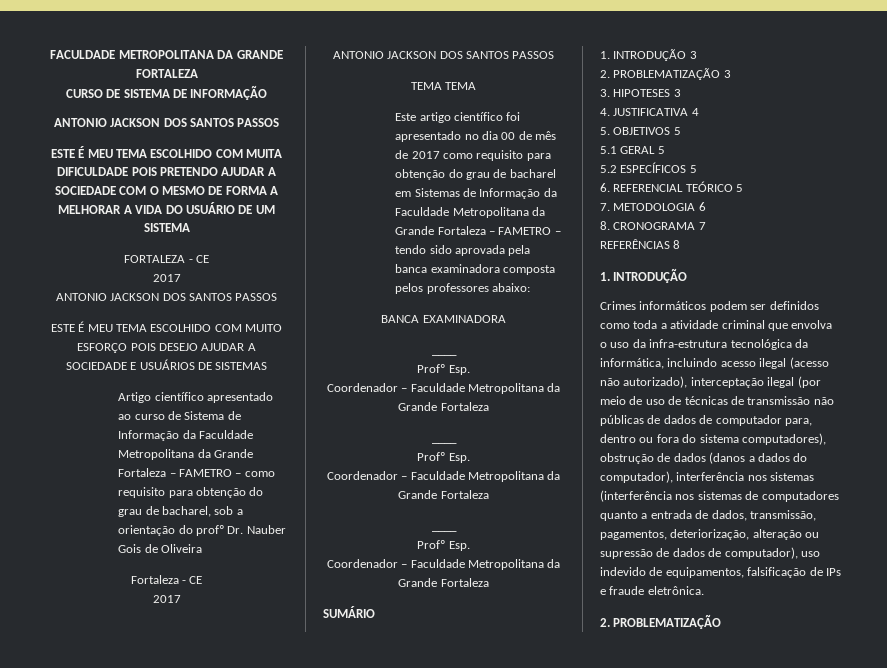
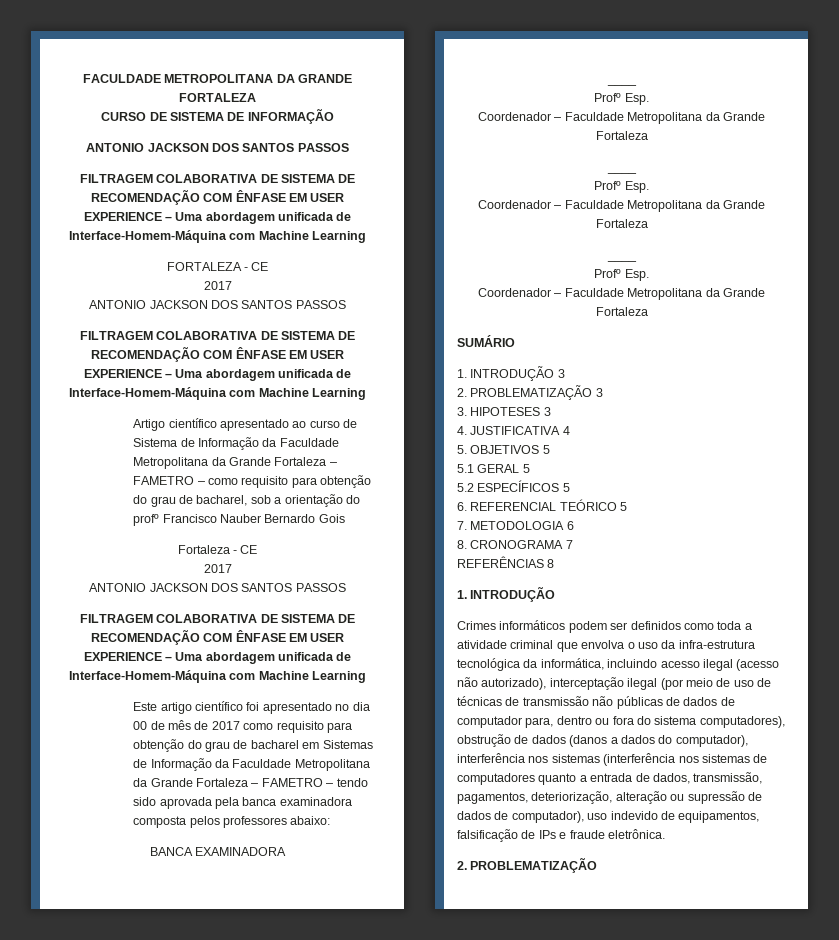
[50,146,283,158] [57,167,276,176] [54,186,279,195] [58,202,275,214] [143,223,190,232] ESTE É MEU TEMA ESCOLHIDO COM MUITA DIFICULDADE POIS PRETENDO AJUDAR A SOCIEDADE COM O MESMO DE FORMA A MELHORAR A VIDA DO USUÁRIO DE UM SISTEMA -> [79,174,356,183] [90,190,345,205] [83,212,352,224] [68,230,367,243] FILTRAGEM COLABORATIVA DE SISTEMA DE RECOMENDAÇÃO COM ÊNFASE EM USER EXPERIENCE – Uma abordagem unificada de Interface-Homem-Máquina com Machine Learning
[50,321,283,332] [77,343,256,353] [65,359,268,370] ESTE É MEU TEMA ESCOLHIDO COM MUITO ESFORÇO POIS DESEJO AJUDAR A SOCIEDADE E USUÁRIOS DE SISTEMAS -> [79,331,356,340] [90,347,345,362] [83,369,352,381] [68,387,367,400] FILTRAGEM COLABORATIVA DE SISTEMA DE RECOMENDAÇÃO COM ÊNFASE EM USER EXPERIENCE – Uma abordagem unificada de Interface-Homem-Máquina com Machine Learning
[227,525,286,534] Dr. Nauber -> [162,514,316,523] Francisco Nauber Bernardo
[144,544,203,553] de Oliveira -> (345, 518) none
[410,82,477,90] TEMA TEMA -> [79,614,356,623] [90,630,345,645] [83,652,352,664] [68,670,367,683] FILTRAGEM COLABORATIVA DE SISTEMA DE RECOMENDAÇÃO COM ÊNFASE EM USER EXPERIENCE – Uma abordagem unificada de Interface-Homem-Máquina com Machine Learning

